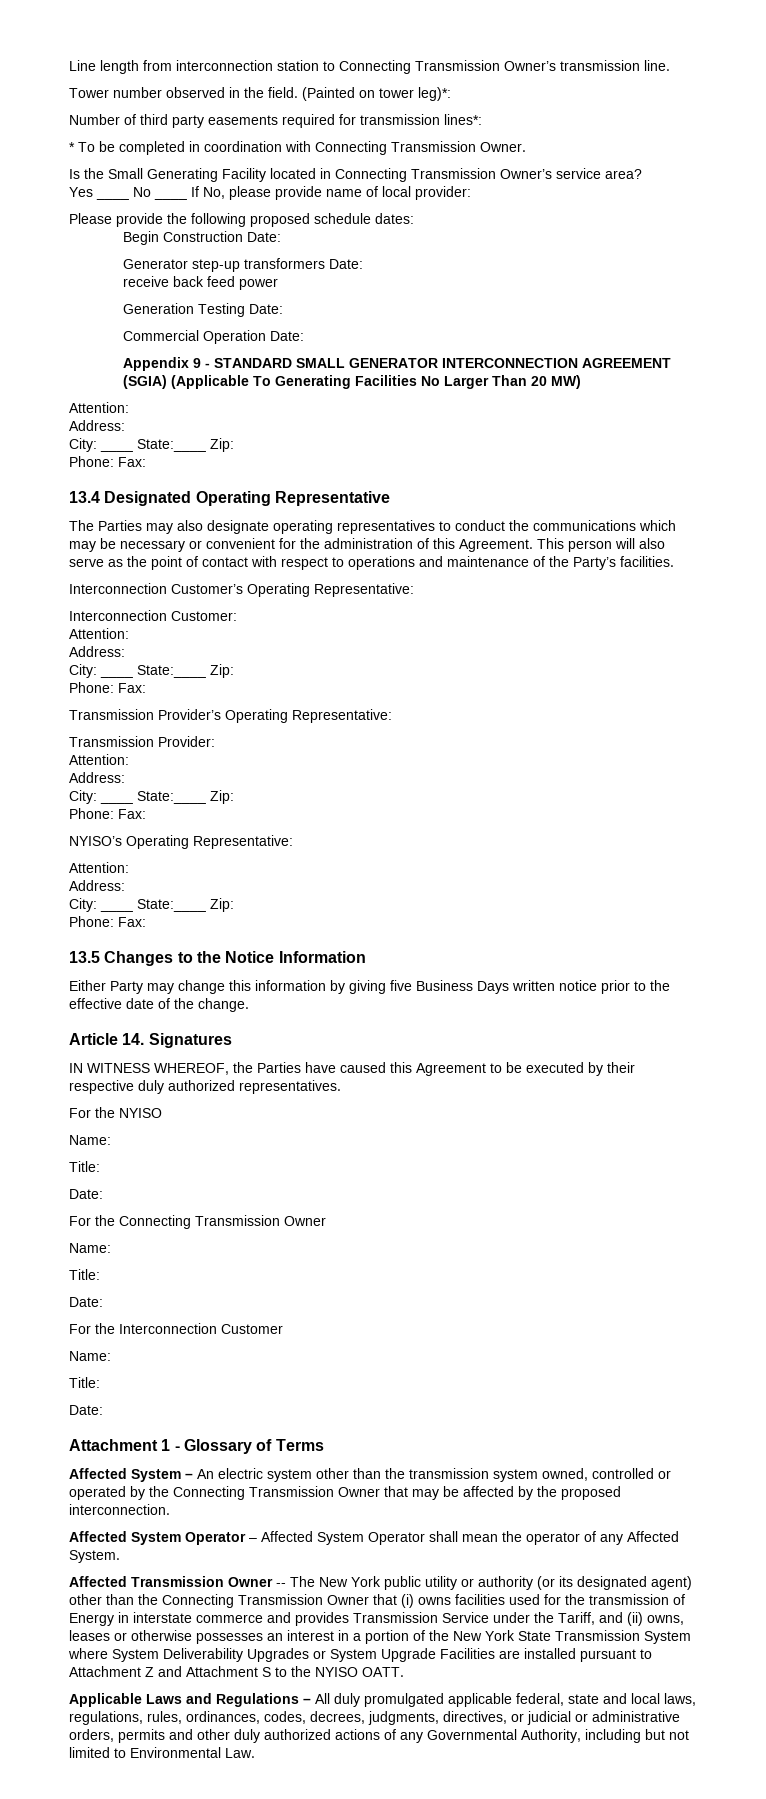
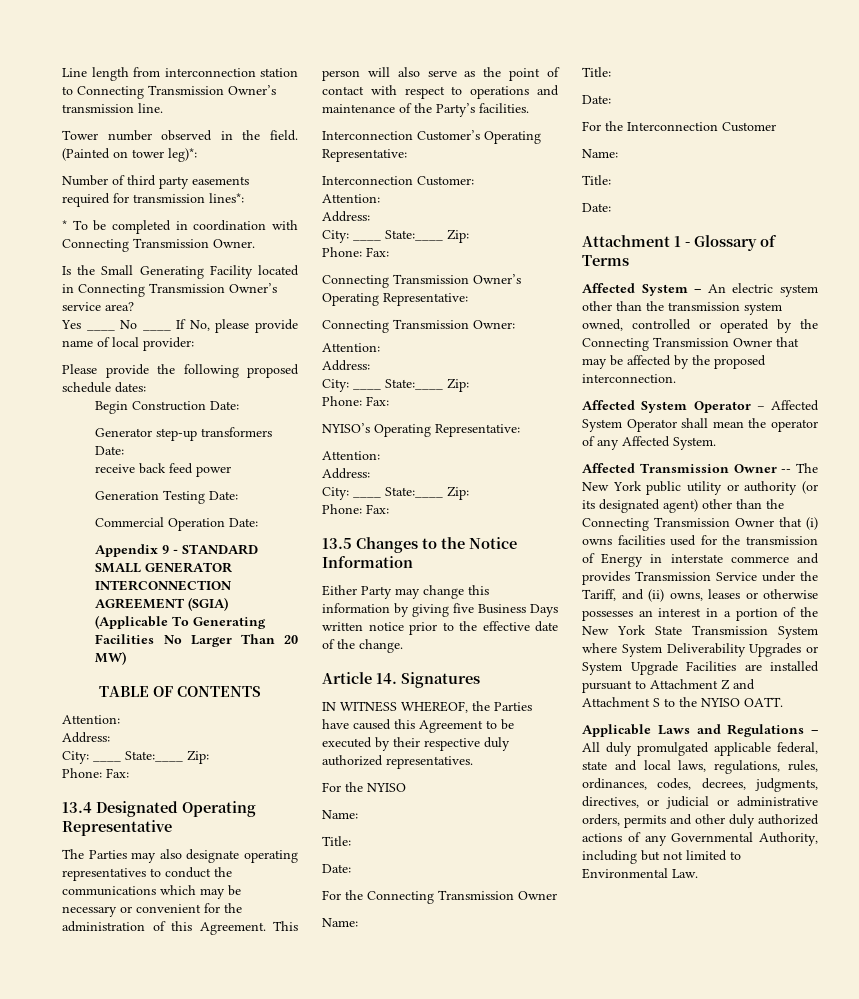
(581, 382) none -> [99,686,261,697] // TABLE OF CONTENTS
[69,709,392,723] [69,736,215,747] Transmission Provider’s Operating Representative: // Transmission Provider: -> [322,274,521,288] [322,293,468,306] [322,319,515,333] Connecting Transmission Owner’s Operating Representative: // Connecting Transmission Owner:

